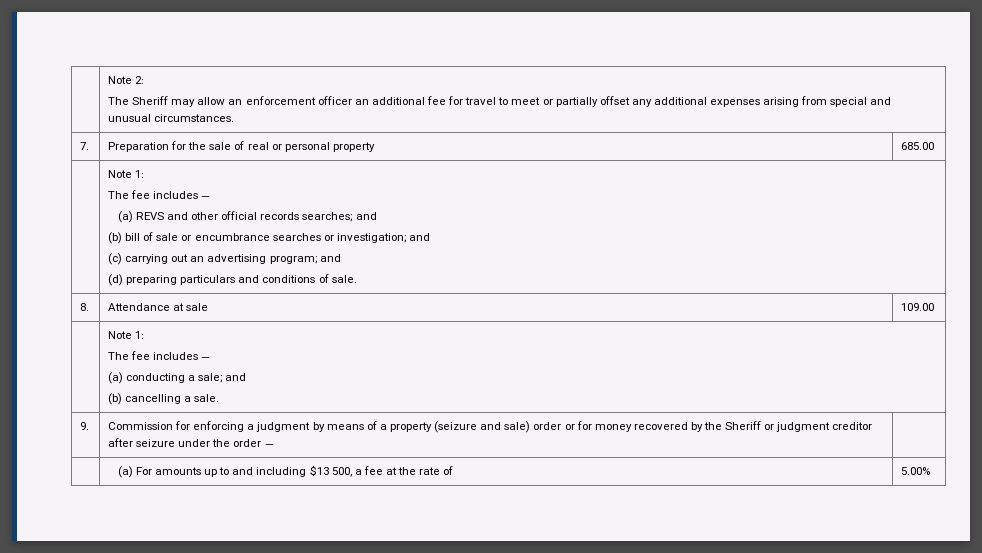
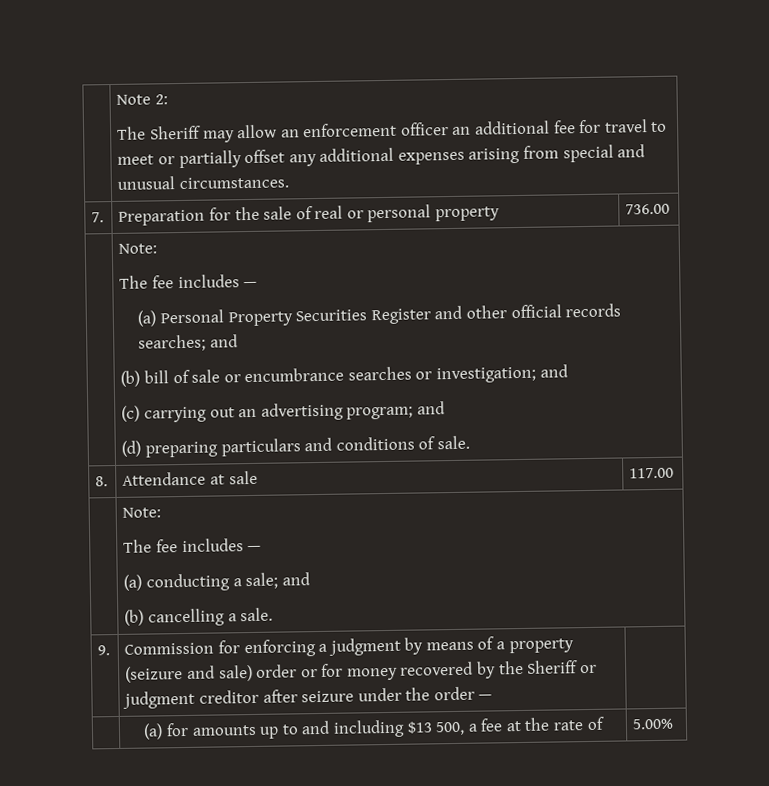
[901,142,935,150] [108,170,145,178] [108,190,211,199] [117,211,164,223] 685.00 // | Note 1: // The fee includes — // (a) REVS -> [625,203,671,215] [118,243,158,254] [119,274,258,289] [137,308,431,327] 736.00 // | Note: // The fee includes — // (a) Personal Property Securities Register
[901,303,935,311] [108,331,145,339] 109.00 // | Note 1: -> [629,467,675,479] [122,507,162,518] 117.00 // | Note:
[135,467,152,475] For -> [165,722,189,737] for

